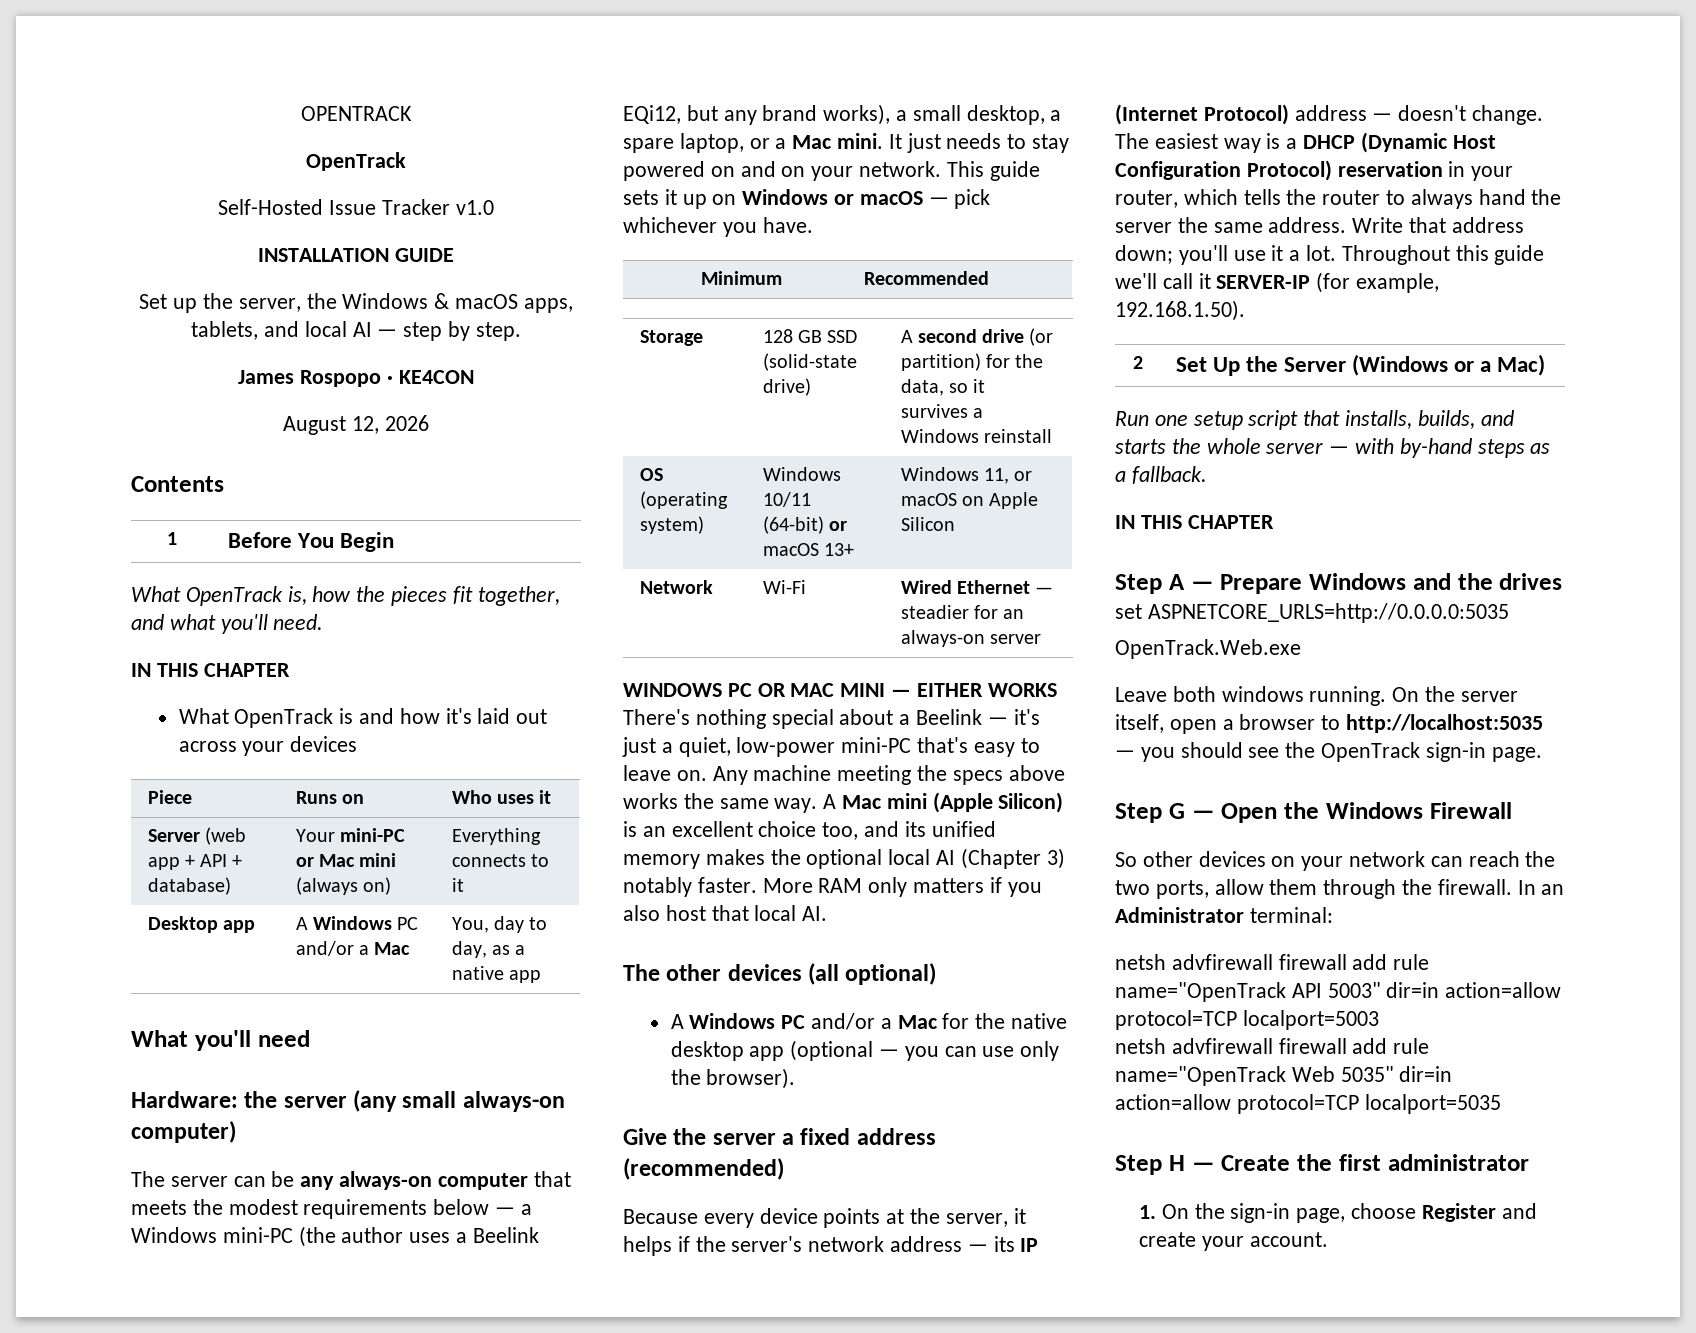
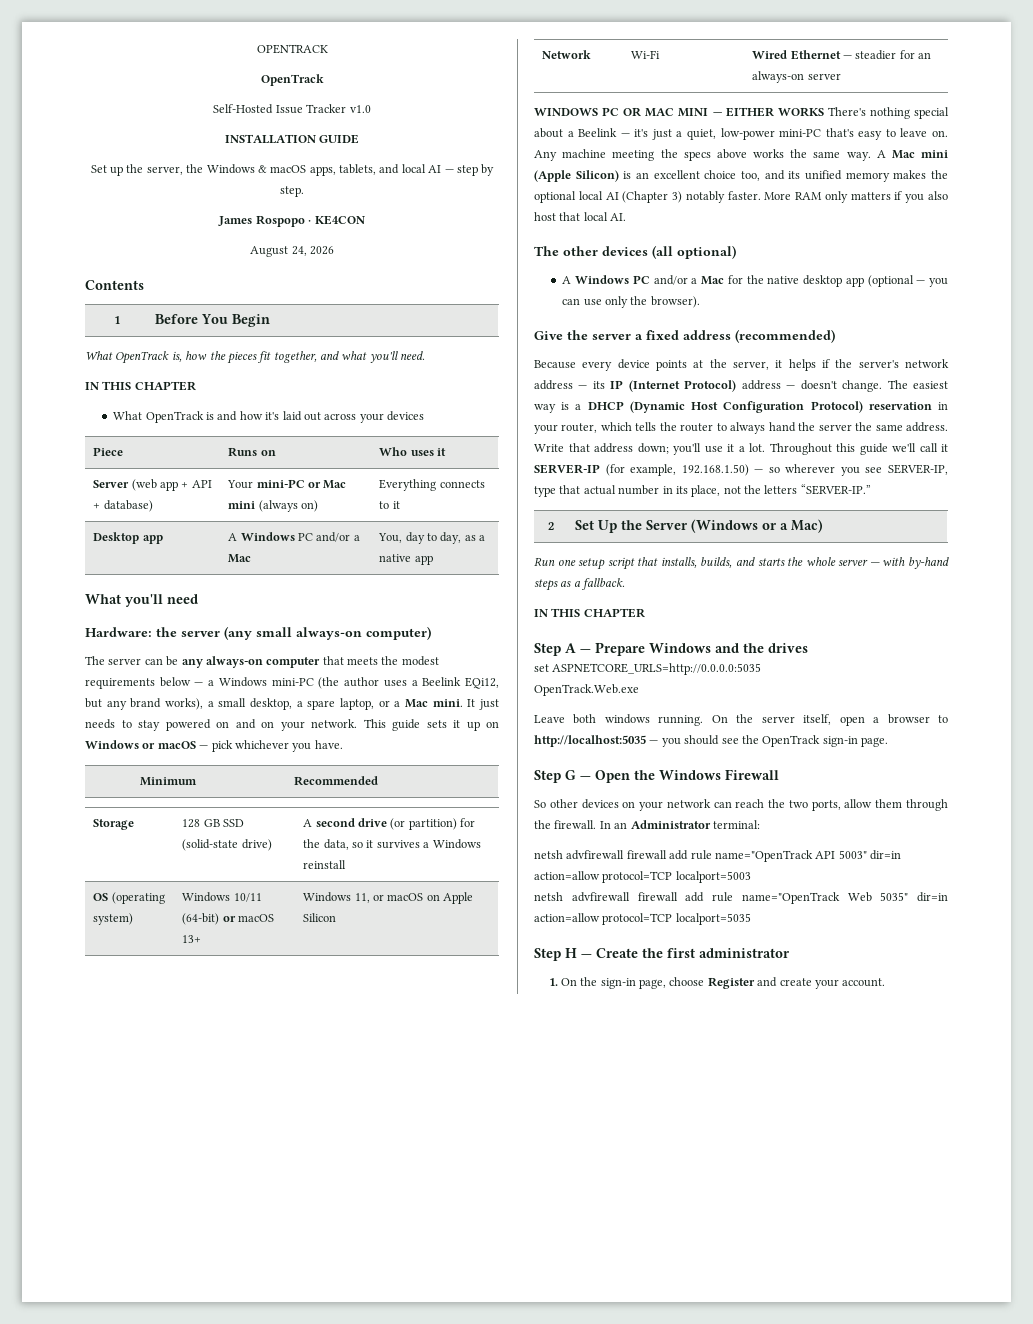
[352,416,379,434] 12, -> [291,246,307,256] 24,
[1115,300,1245,321] 192.168.1.50). -> [681,464,948,476] [534,484,871,497] 192.168.1.50) — so wherever you see SERVER-IP, type that actual number in its place, not the letters “SERVER-IP.”

